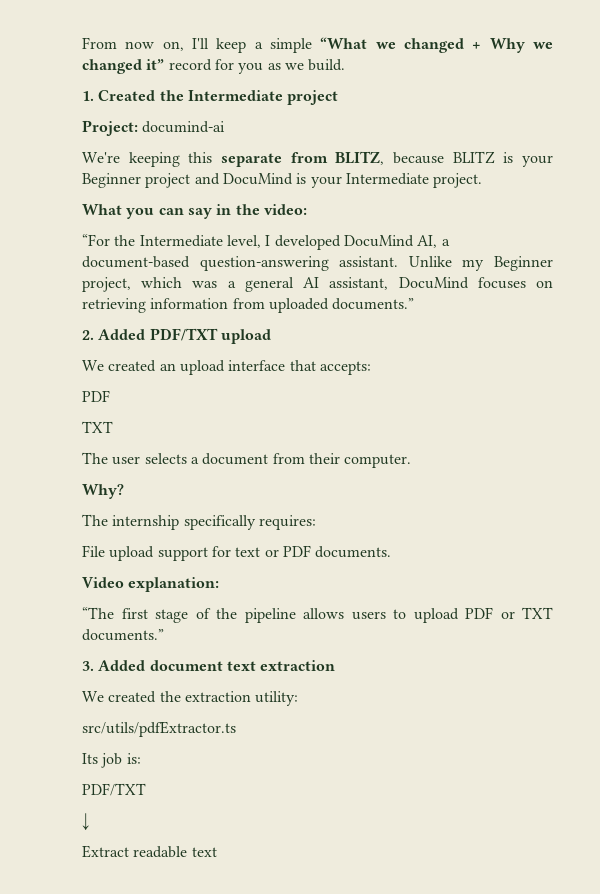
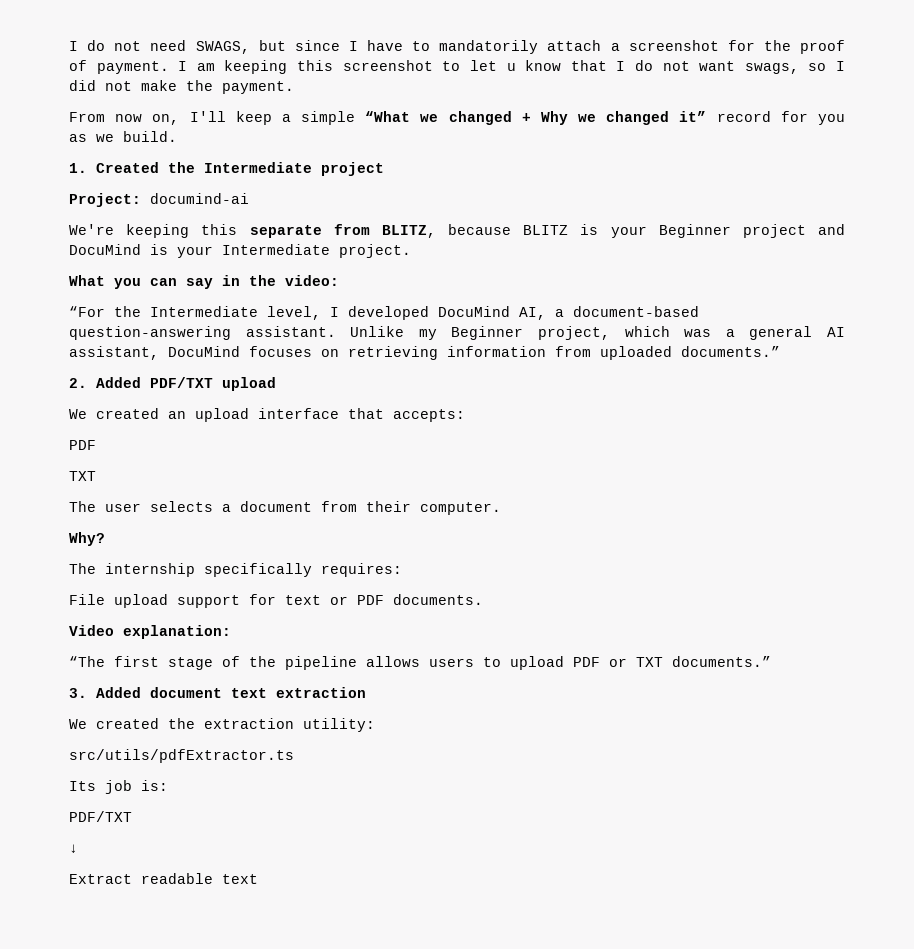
(82, 43) none -> [69,40,845,54] [69,60,845,74] [69,80,294,94] I do not need SWAGS, but since I have to mandatorily attach a screenshot for the proof of payment. I am keeping this screenshot to let u know that I do not want swags, so I did not make the payment. //

